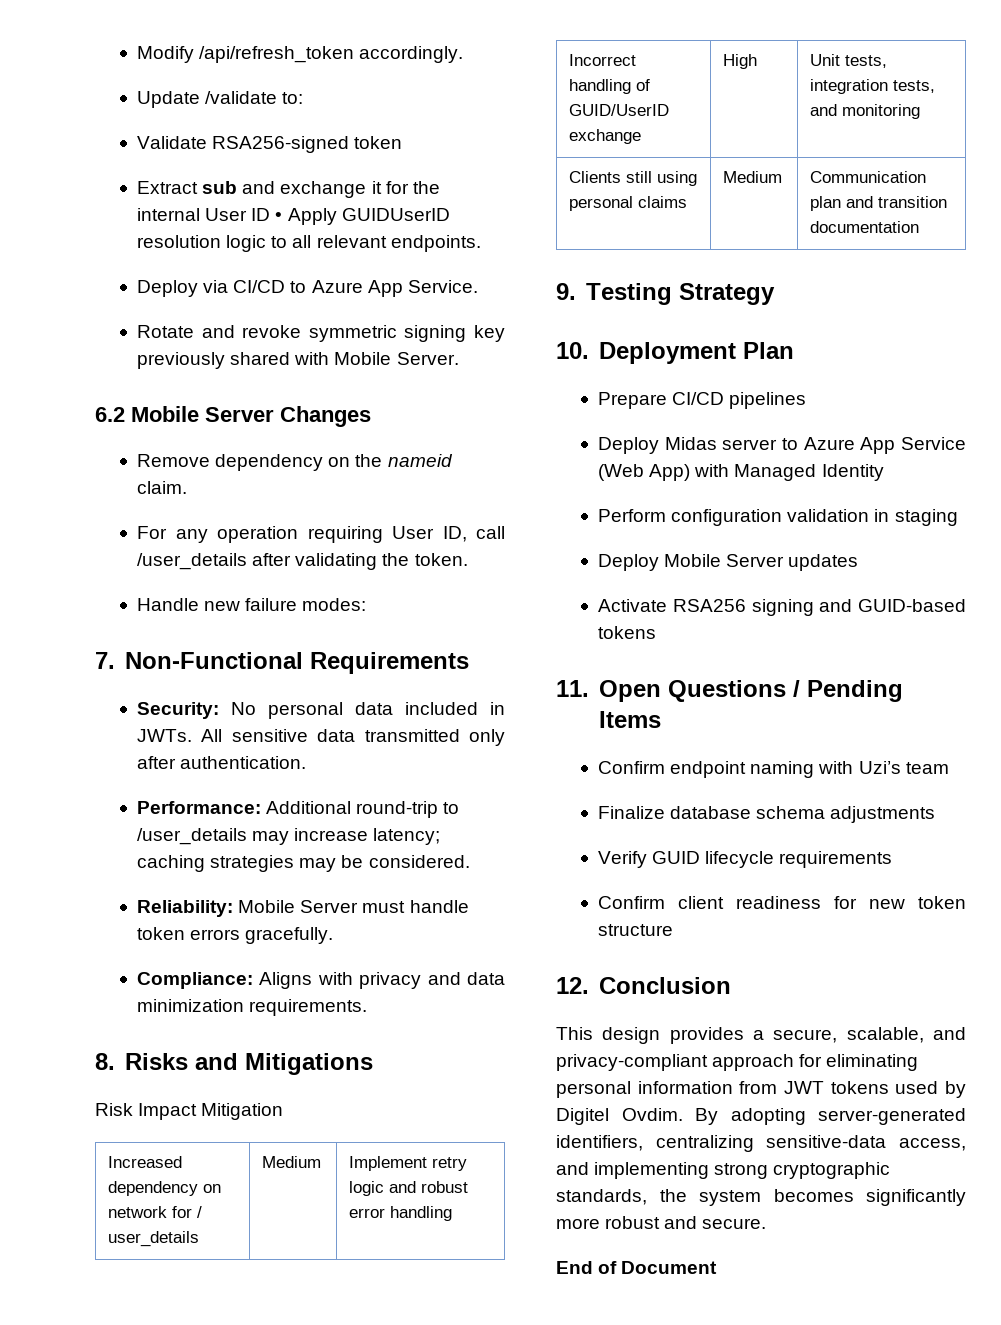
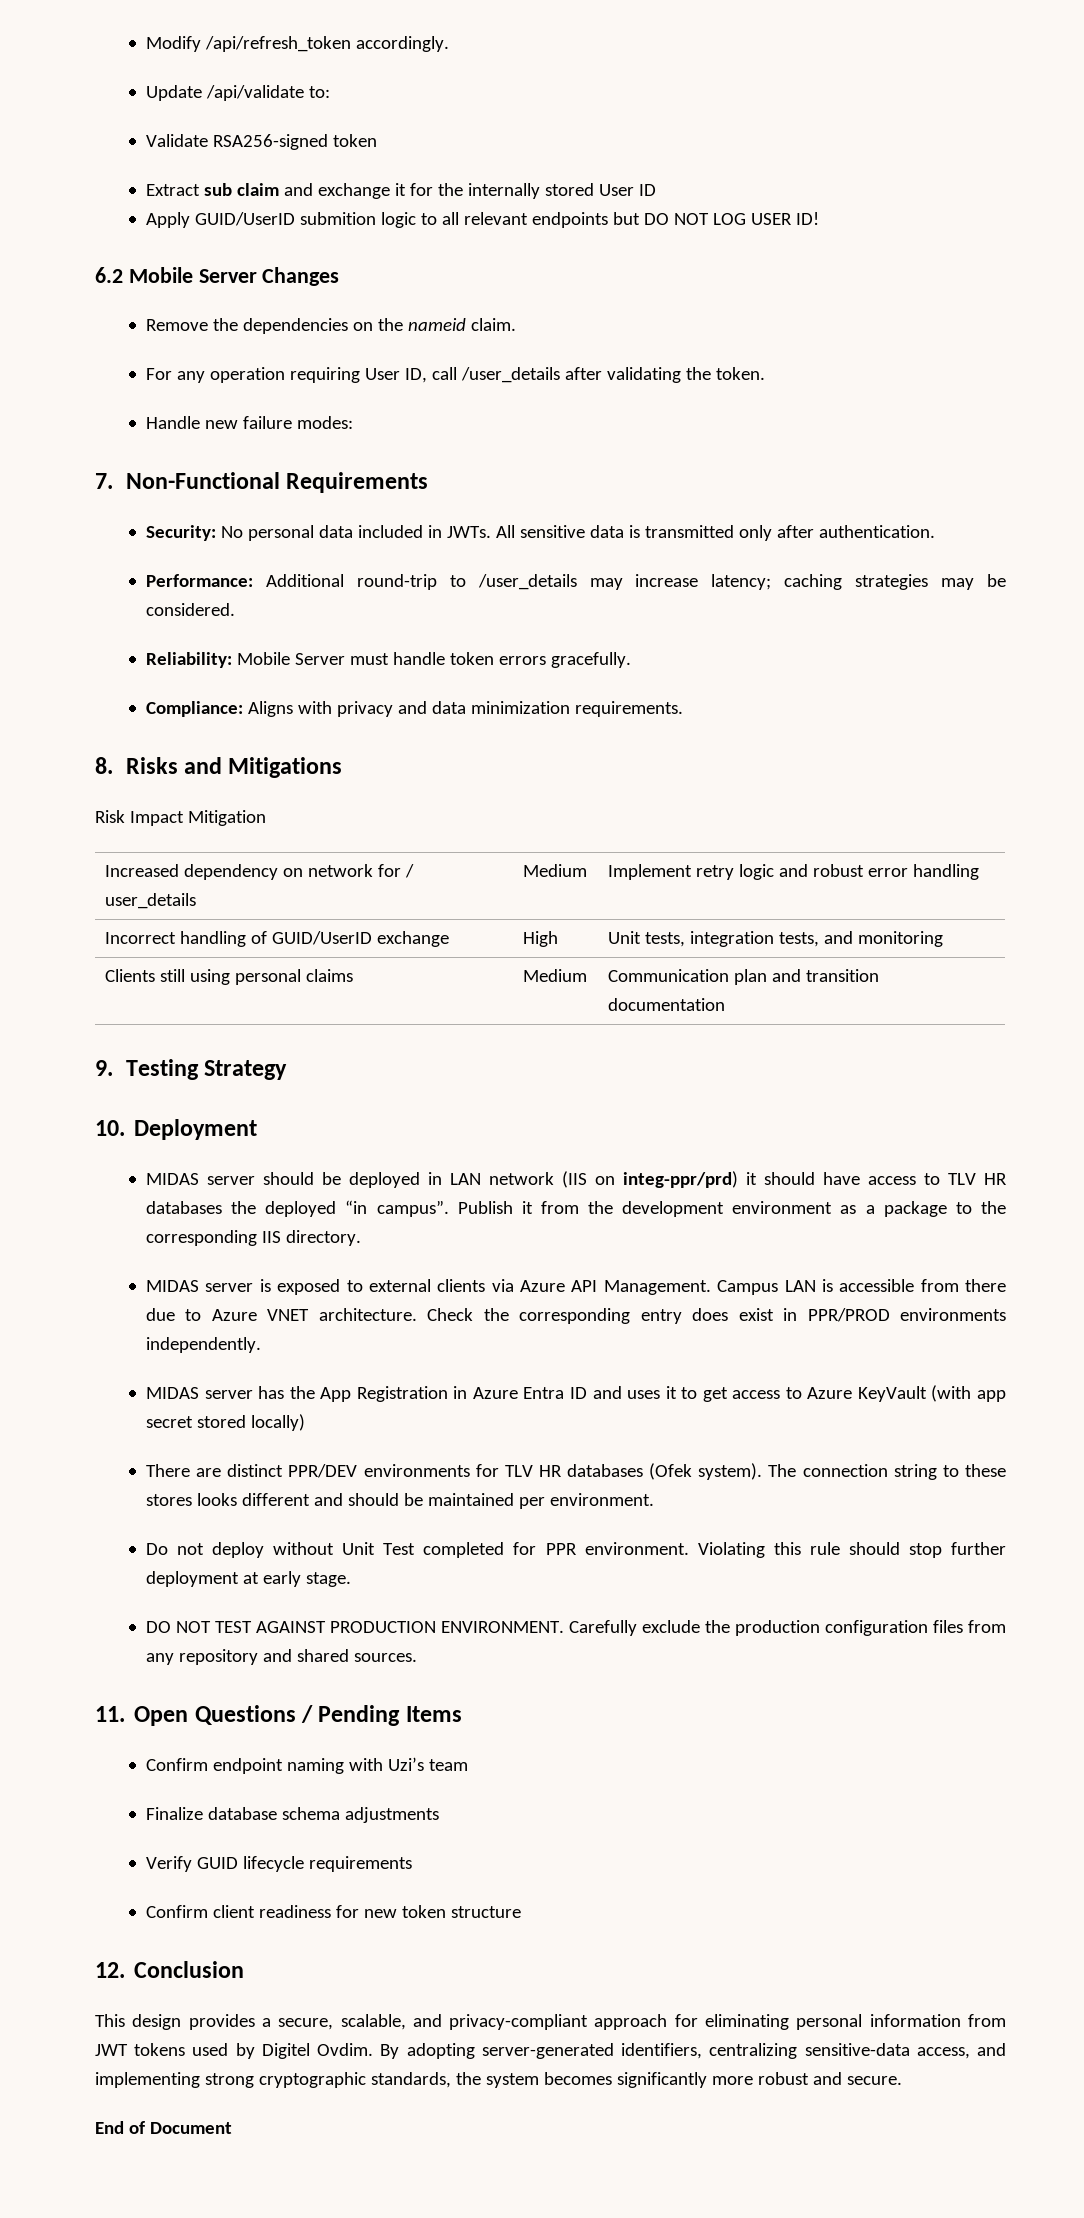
[205,91,278,104] /validate -> [206,85,305,101] /api/validate
(238, 187) none -> [237,183,280,196] claim
[137,208,201,221] internal -> [467,183,594,199] internally stored
[275,208,450,225] [137,235,481,252] [137,280,478,297] [137,325,505,342] [137,352,459,369] • Apply GUIDUserID resolution logic to all relevant endpoints. // Deploy via CI/CD to Azure App Service. // Rotate and revoke symmetric signing key previously shared with Mobile Server. -> [146,212,819,228] // Apply GUID/UserID submition logic to all relevant endpoints but DO NOT LOG USER ID!
[215,454,324,471] dependency -> [213,318,349,334] the dependencies
(356, 735) none -> [628,525,640,538] is
[742,342,794,359] [598,392,807,409] [598,437,966,454] [598,464,884,481] [598,509,958,526] [598,554,859,571] [598,599,966,616] [598,626,657,639] Plan // Prepare CI/CD pipelines // Deploy Midas server to Azure App Service (Web App) with Managed Identity // Perform configuration validation in staging // Deploy Mobile Server updates // Activate RSA256 signing and GUID-based tokens -> [146,1171,1008,1188] [146,1200,1007,1217] [146,1230,362,1246] [146,1279,1006,1295] [146,1308,1007,1324] [146,1337,262,1353] [146,1385,1007,1402] [146,1414,306,1431] [146,1463,1007,1480] [146,1493,654,1509] [146,1542,1006,1558] [146,1571,351,1587] [146,1620,1006,1636] [146,1649,417,1665] // MIDAS server should be deployed in LAN network (IIS on integ-ppr/prd) it should have access to TLV HR databases the deployed “in campus”. Publish it from the development environment as a package to the corresponding IIS directory. // MIDAS server is exposed to external clients via Azure API Management. Campus LAN is accessible from there due to Azure VNET architecture. Check the corresponding entry does exist in PPR/PROD environments independently. // MIDAS server has the App Registration in Azure Entra ID and uses it to get access to Azure KeyVault (with app secret stored locally) // There are distinct PPR/DEV environments for TLV HR databases (Ofek system). The connection string to these stores looks different and should be maintained per environment. // Do not deploy without Unit Test completed for PPR environment. Violating this rule should stop further deployment at early stage. // DO NOT TEST AGAINST PRODUCTION ENVIRONMENT. Carefully exclude the production configuration files from any repository and shared sources.

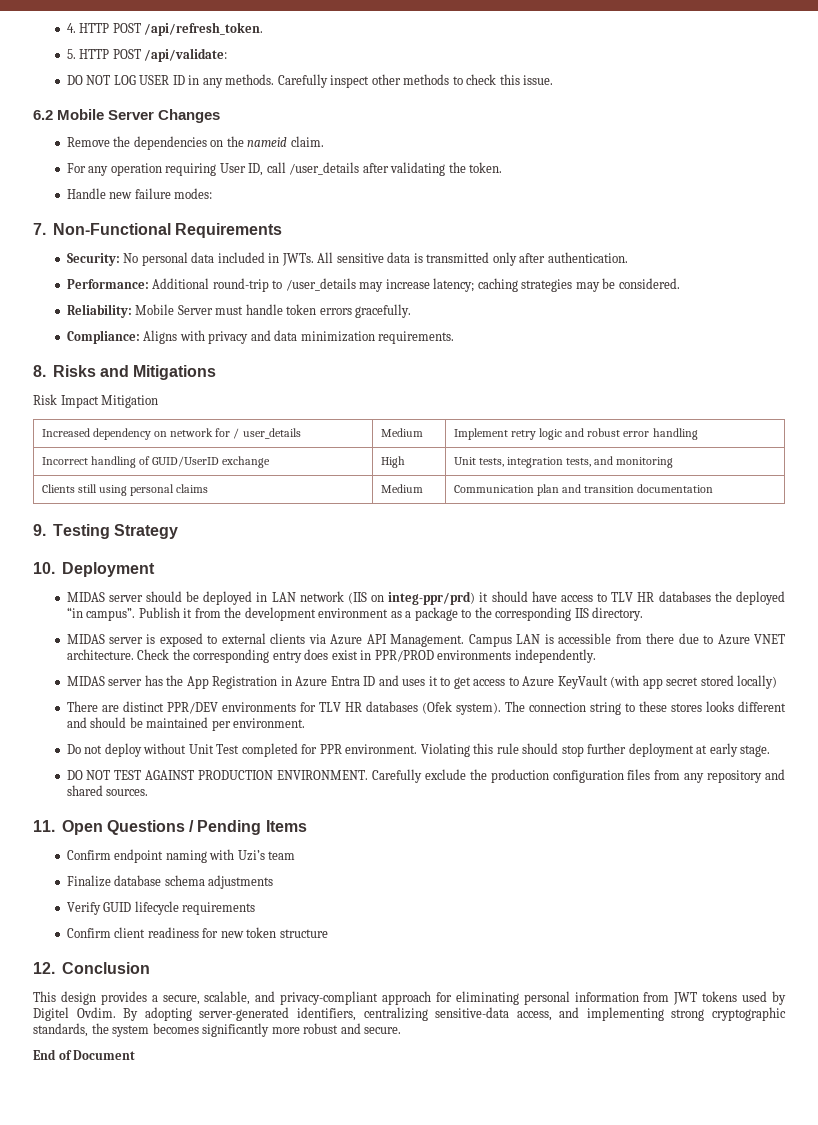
[146,36,450,52] [146,85,331,101] [146,134,378,150] [146,183,656,199] [146,212,819,228] Modify /api/refresh_token accordingly. // Update /api/validate to: // Validate RSA256-signed token // Extract sub claim and exchange it for the internally stored User ID // Apply GUID/UserID submition logic to all relevant endpoints but DO NOT LOG USER ID! -> [66,22,264,36] [66,48,228,62] [66,74,554,88] 4. HTTP POST /api/refresh_token. // 5. HTTP POST /api/validate: // DO NOT LOG USER ID in any methods. Carefully inspect other methods to check this issue.

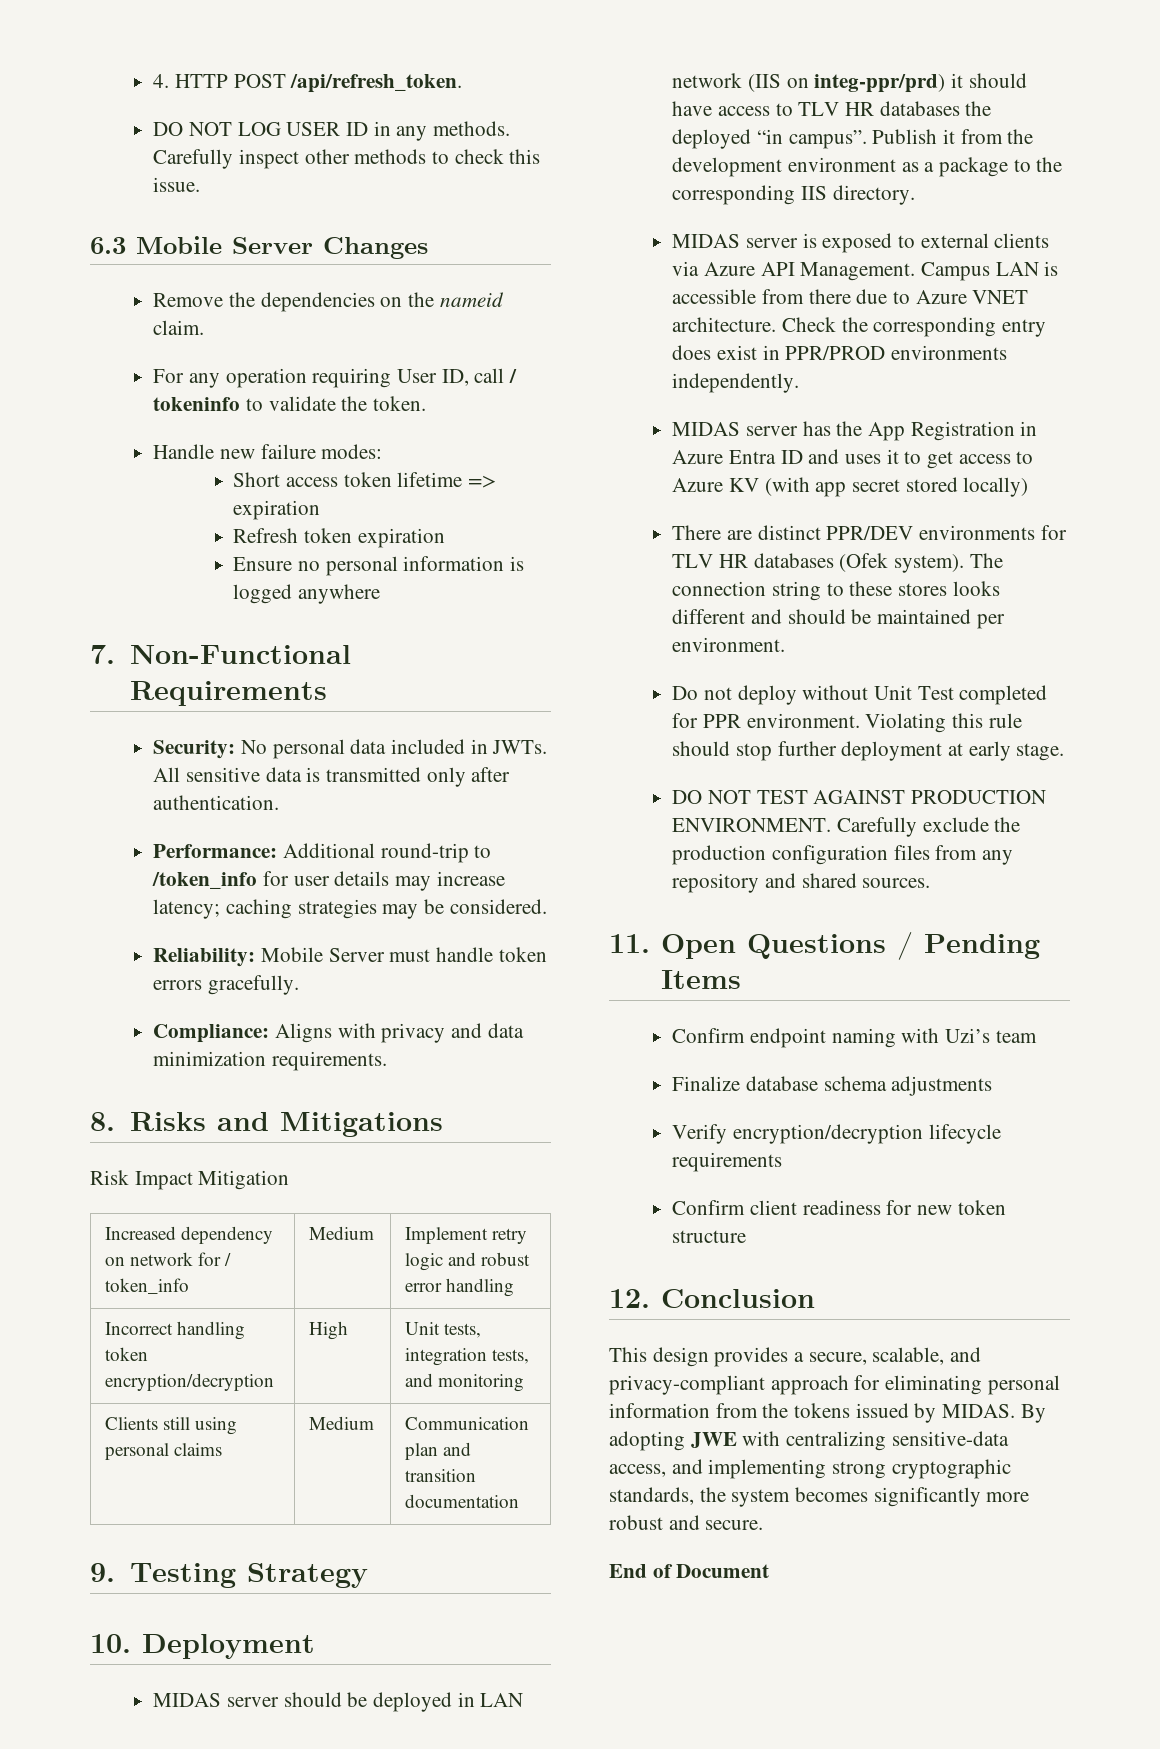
[66,48,228,62] // 5. HTTP POST /api/validate: -> (463, 83) none
[33,110,53,120] 6.2 -> [90,237,126,254] 6.3
[289,162,446,176] /user_details after validating -> [508,369,517,383] [153,396,336,411] / tokeninfo to validate
(213, 193) none -> [233,472,497,488] [233,500,321,520] [233,528,445,548] [233,556,525,576] [233,584,381,604] // Short access token lifetime => expiration // Refresh token expiration // Ensure no personal information is logged anywhere
[285,278,356,291] /user_details -> [152,871,390,889] /token_info for user details
[242,428,301,439] user_details -> [105,1278,190,1294] token_info
[139,456,271,468] of GUID/UserID exchange -> [105,1347,149,1361] [105,1373,275,1391] token encryption/decryption
[557,675,608,689] KeyVault -> [728,478,759,492] KV
[103,902,132,912] GUID -> [732,1124,923,1144] encryption/decryption
[673,991,786,1005] [33,1007,356,1021] JWT tokens used by Digitel Ovdim. By adopting server-generated identifiers, -> [762,1403,1046,1423] [609,1431,781,1451] the tokens issued by MIDAS. By adopting JWE with

